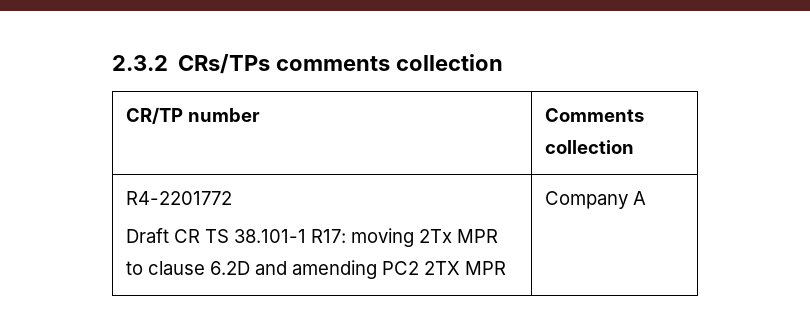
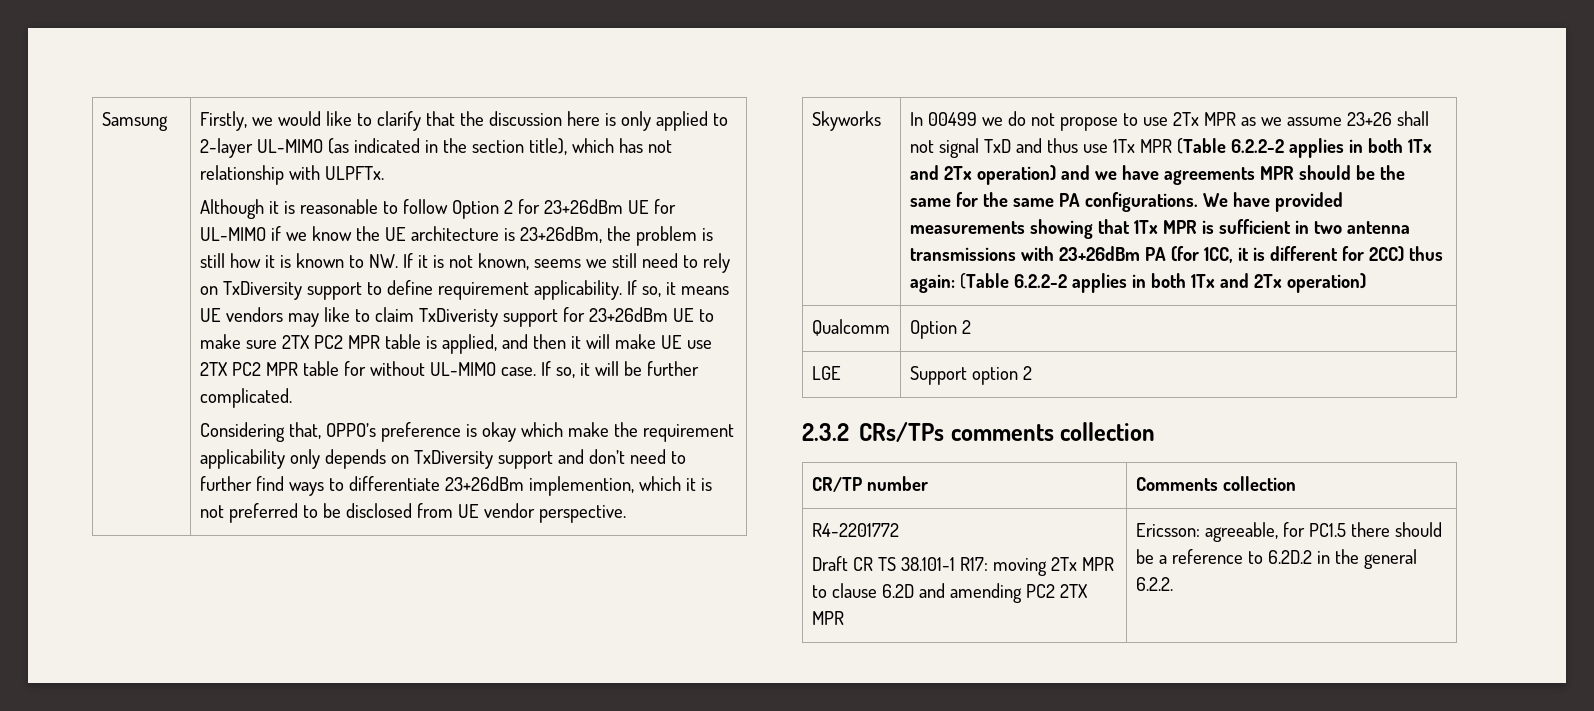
(112, 63) none -> [101,112,168,131] [199,111,728,131] [199,138,672,158] [199,165,384,185] [199,199,676,219] [199,226,713,246] [199,253,730,273] [199,280,729,300] [199,307,714,327] [199,334,712,354] [199,361,699,378] [199,388,292,408] [199,422,734,442] [199,449,686,469] [199,476,712,496] [199,503,626,523] [811,111,881,131] [909,111,1429,131] [909,138,1432,158] [909,165,1405,185] [909,192,1343,212] [909,219,1410,239] [909,246,1443,263] [909,273,1366,293] [811,319,890,336] [909,320,971,339] [811,366,841,380] [909,366,1032,385] Samsung | Firstly, we would like to clarify that the discussion here is only applied to 2-layer UL-MIMO (as indicated in the section title), which has not relationship with ULPFTx. // Although it is reasonable to follow Option 2 for 23+26dBm UE for UL-MIMO if we know the UE architecture is 23+26dBm, the problem is still how it is known to NW. If it is not known, seems we still need to rely on TxDiversity support to define requirement applicability. If so, it means UE vendors may like to claim TxDiveristy support for 23+26dBm UE to make sure 2TX PC2 MPR table is applied, and then it will make UE use 2TX PC2 MPR table for without UL-MIMO case. If so, it will be further complicated. // Considering that, OPPO’s preference is okay which make the requirement applicability only depends on TxDiversity support and don’t need to further find ways to differentiate 23+26dBm implemention, which it is not preferred to be disclosed from UE vendor perspective. // Skyworks | In 00499 we do not propose to use 2Tx MPR as we assume 23+26 shall not signal TxD and thus use 1Tx MPR (Table 6.2.2-2 applies in both 1Tx and 2Tx operation) and we have agreements MPR should be the same for the same PA configurations. We have provided measurements showing that 1Tx MPR is sufficient in two antenna transmissions with 23+26dBm PA (for 1CC, it is different for 2CC) thus again: (Table 6.2.2-2 applies in both 1Tx and 2Tx operation) // Qualcomm | Option 2 // LGE | Support option 2 //
[545,191,647,209] Company A -> [1135,522,1442,542] [1135,549,1417,569] [1135,577,1173,591] Ericsson: agreeable, for PC1.5 there should be a reference to 6.2D.2 in the general 6.2.2.

